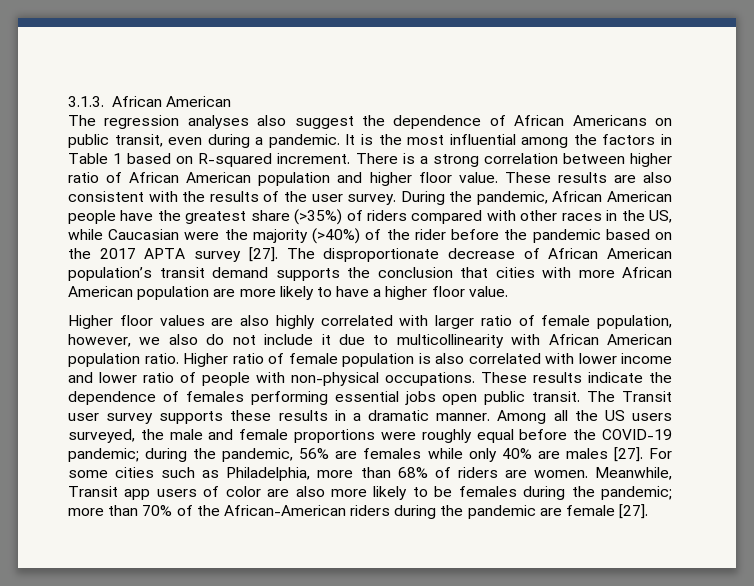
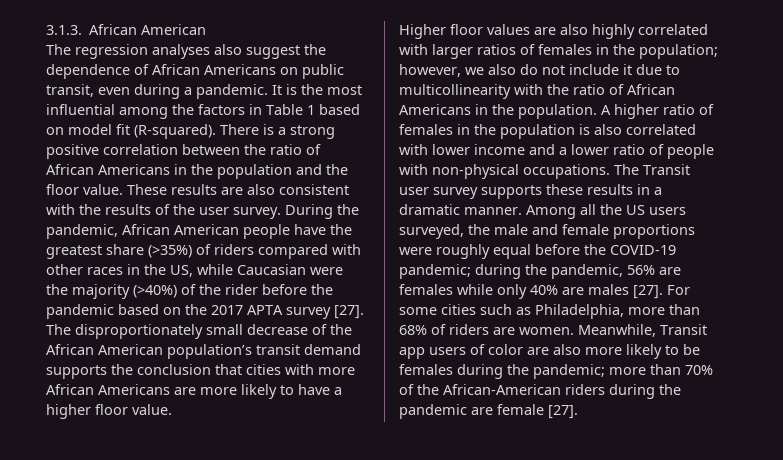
[198,153,351,167] R-squared increment. -> [68,124,216,139] model fit (R-squared).
(479, 160) none -> [46,144,99,159] positive
[629,153,672,167] [68,172,252,183] higher ratio of African American -> [244,144,321,155] [46,164,213,175] the ratio of African Americans in the
[369,172,412,186] higher -> [326,164,348,175] the
[323,248,440,262] disproportionate -> [75,324,243,339] disproportionately small
(540, 253) none -> [330,324,352,335] the
[68,286,210,300] American population -> [98,384,170,395] Americans
[480,315,672,329] ratio of female population, -> [477,44,718,59] ratios of females in the population;
[548,334,672,345] [68,353,338,367] African American population ratio. Higher ratio of female -> [547,84,675,95] [399,104,714,119] [399,124,496,135] the ratio of African Americans in the population. A higher ratio of females in the
(93, 377) none -> [559,147,567,155] a
[481,372,672,383] [68,391,581,405] These results indicate the dependence of females performing essential jobs open public transit. -> (610, 171) none

